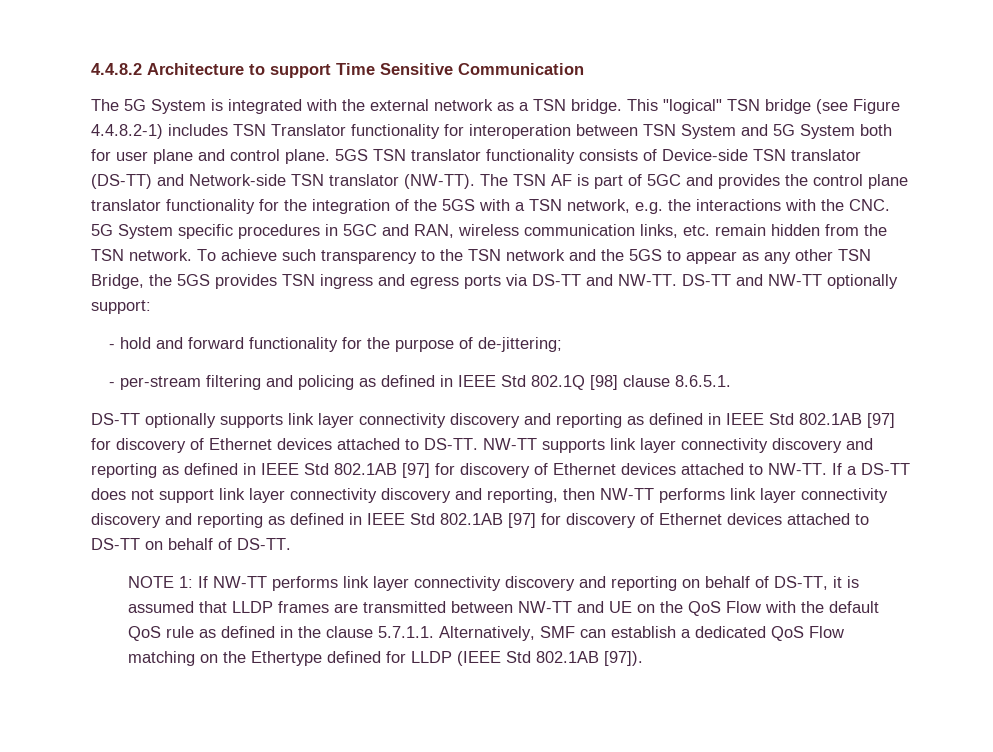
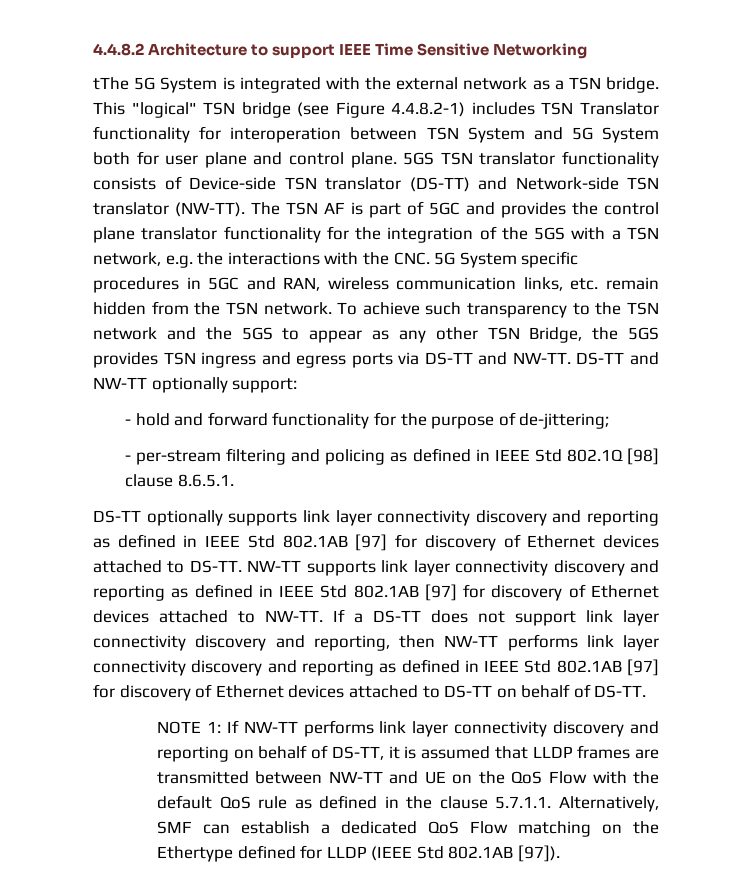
(331, 71) none -> [339,44,372,55] IEEE
[458,63,584,75] [91,99,119,111] Communication // The -> [493,43,588,59] [93,77,129,90] Networking // tThe

